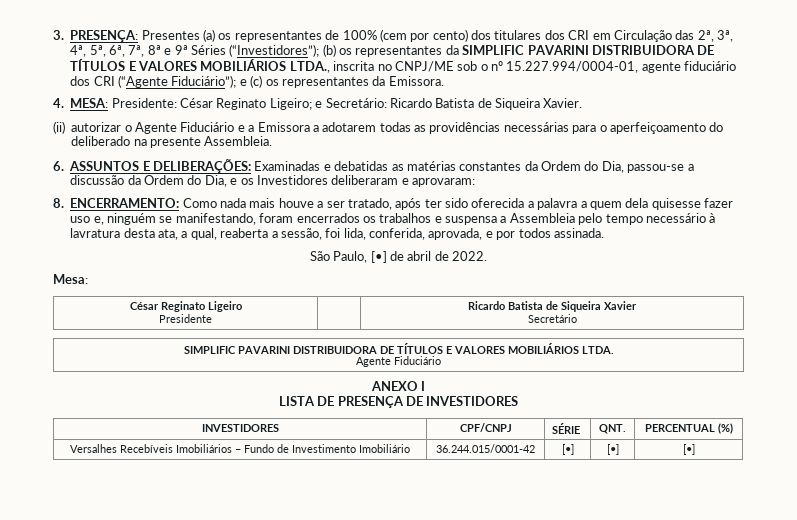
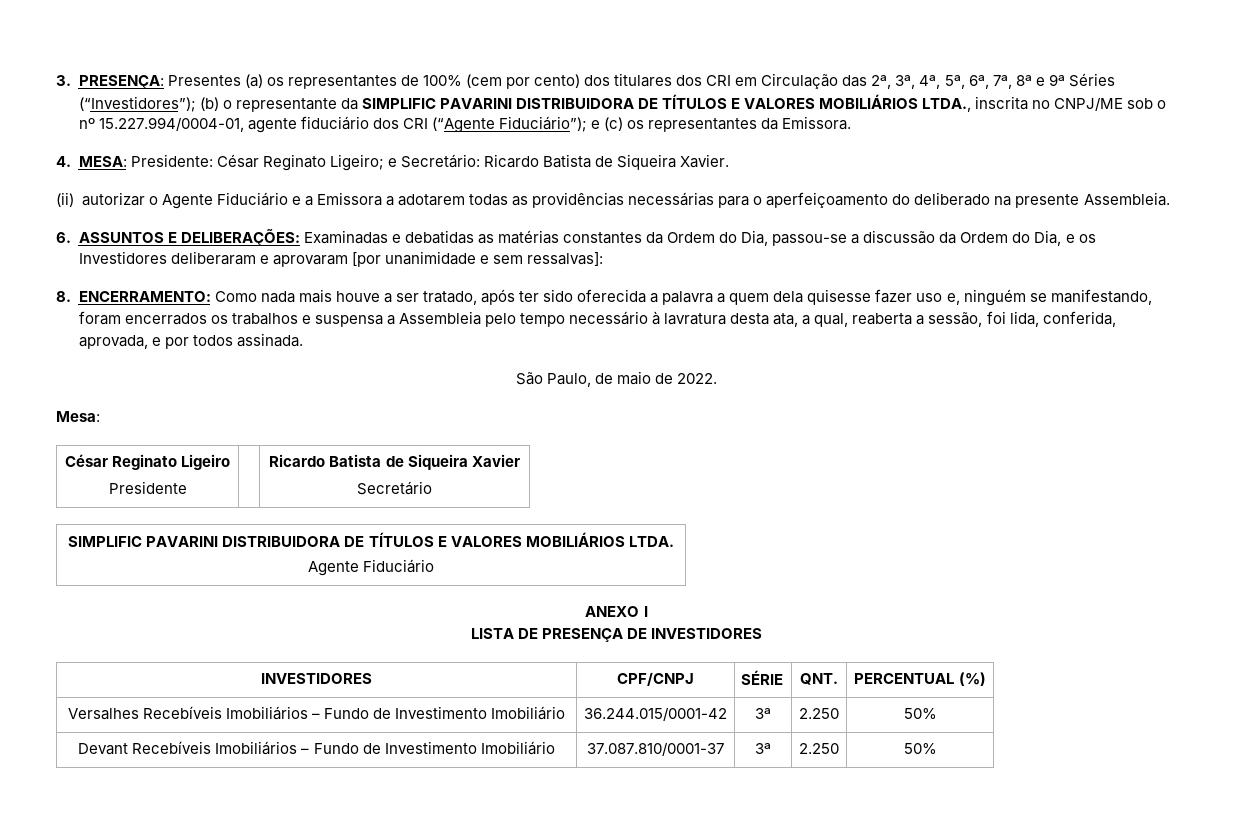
[339,46,443,57] os representantes -> [222,98,337,112] o representante
[412,178,475,187] aprovaram: -> [272,251,603,267] aprovaram [por unanimidade e sem ressalvas]:
[370,251,432,263] [•] de abril -> [594,371,652,385] de maio
[561,444,574,455] [606,444,619,455] [682,444,695,455] [•] | [•] | [•] -> [755,708,771,719] [799,708,839,719] [903,708,937,719] [78,741,555,755] [587,742,724,756] [755,743,771,754] [799,743,839,754] [903,743,937,754] 3ª | 2.250 | 50% // Devant Recebíveis Imobiliários – Fundo de Investimento Imobiliário | 37.087.810/0001-37 | 3ª | 2.250 | 50%

